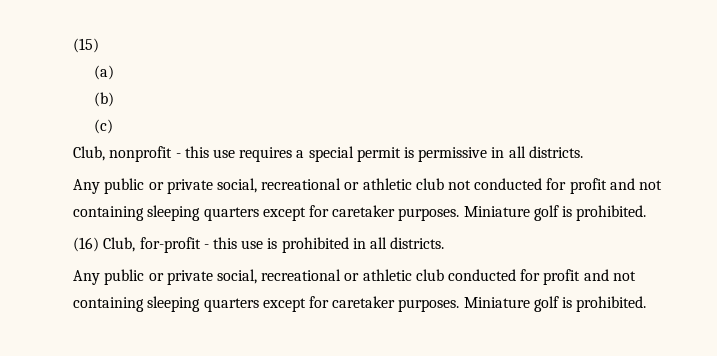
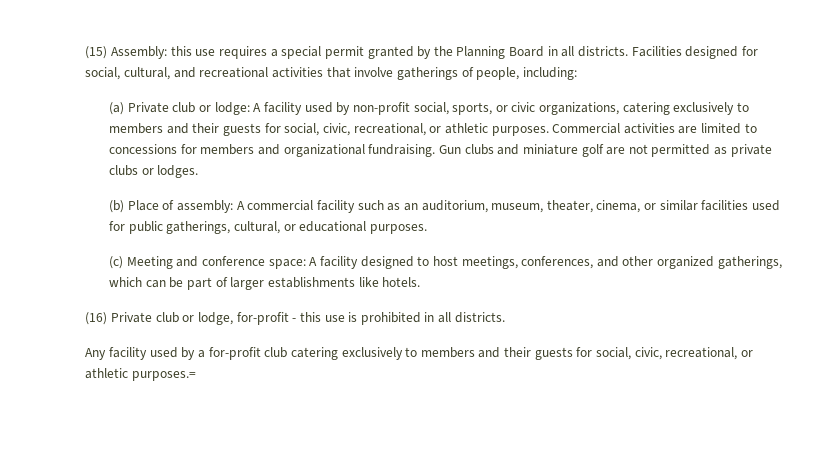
[93,65,114,80] [93,92,114,107] [93,119,113,134] [73,146,181,162] // (a) // (b) // (c) // Club, nonprofit - -> [111,46,168,59] Assembly:
[403,146,583,162] [73,178,662,194] [73,205,647,221] [73,237,136,252] is permissive in all districts. // Any public or private social, recreational or athletic club not conducted for profit and not containing sleeping quarters except for caretaker purposes. Miniature golf is prohibited. // (16) Club, -> [367,46,758,59] [85,67,577,80] [109,102,750,115] [109,123,757,136] [109,144,772,157] [109,165,199,178] [109,200,781,213] [109,221,427,234] [109,256,782,269] [109,277,421,290] [85,312,233,325] granted by the Planning Board in all districts. Facilities designed for social, cultural, and recreational activities that involve gatherings of people, including: // (a) Private club or lodge: A facility used by non-profit social, sports, or civic organizations, catering exclusively to members and their guests for social, civic, recreational, or athletic purposes. Commercial activities are limited to concessions for members and organizational fundraising. Gun clubs and miniature golf are not permitted as private clubs or lodges. // (b) Place of assembly: A commercial facility such as an auditorium, museum, theater, cinema, or similar facilities used for public gatherings, cultural, or educational purposes. // (c) Meeting and conference space: A facility designed to host meetings, conferences, and other organized gatherings, which can be part of larger establishments like hotels. // (16) Private club or lodge,
[104,269,636,285] [73,296,647,312] public or private social, recreational or athletic club conducted for profit and not containing sleeping quarters except for caretaker purposes. Miniature golf is prohibited. -> [109,347,753,360] [85,368,197,381] facility used by a for-profit club catering exclusively to members and their guests for social, civic, recreational, or athletic purposes.=

